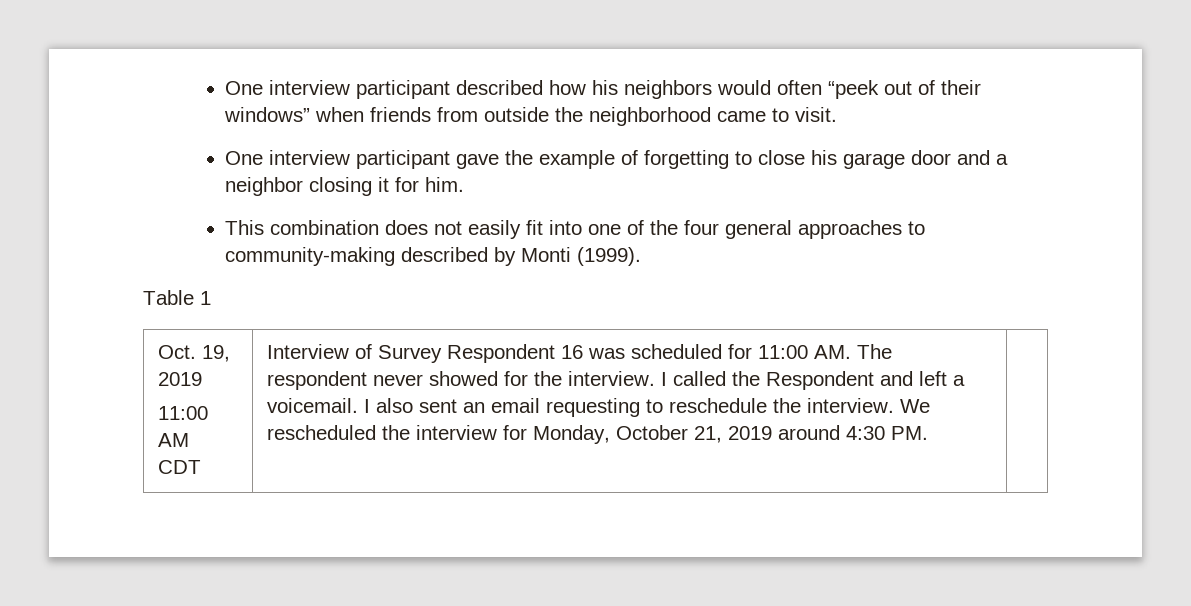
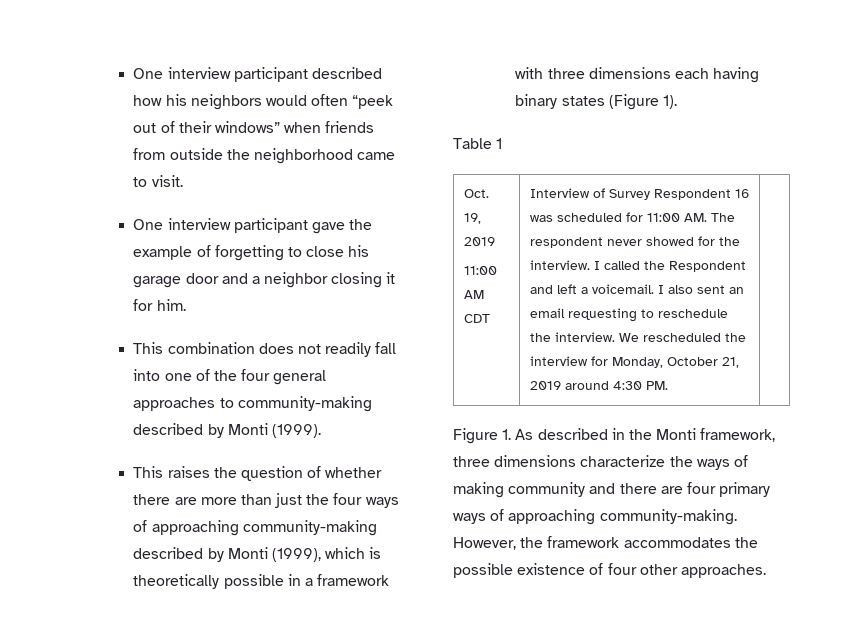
[467,220,543,239] easily fit -> [325,342,397,357] readily fall
(641, 256) none -> [133,466,383,481] [133,493,399,508] [133,520,377,536] [133,547,382,562] [133,574,390,589] [515,67,760,83] [515,94,677,110] // This raises the question of whether there are more than just the four ways of approaching community-making described by Monti (1999), which is theoretically possible in a framework with three dimensions each having binary states (Figure 1).
(929, 433) none -> [453,428,776,444] [453,455,748,470] [453,482,771,498] [453,509,737,525] [453,536,758,550] [453,563,766,578] // Figure 1. As described in the Monti framework, three dimensions characterize the ways of making community and there are four primary ways of approaching community-making. However, the framework accommodates the possible existence of four other approaches.

